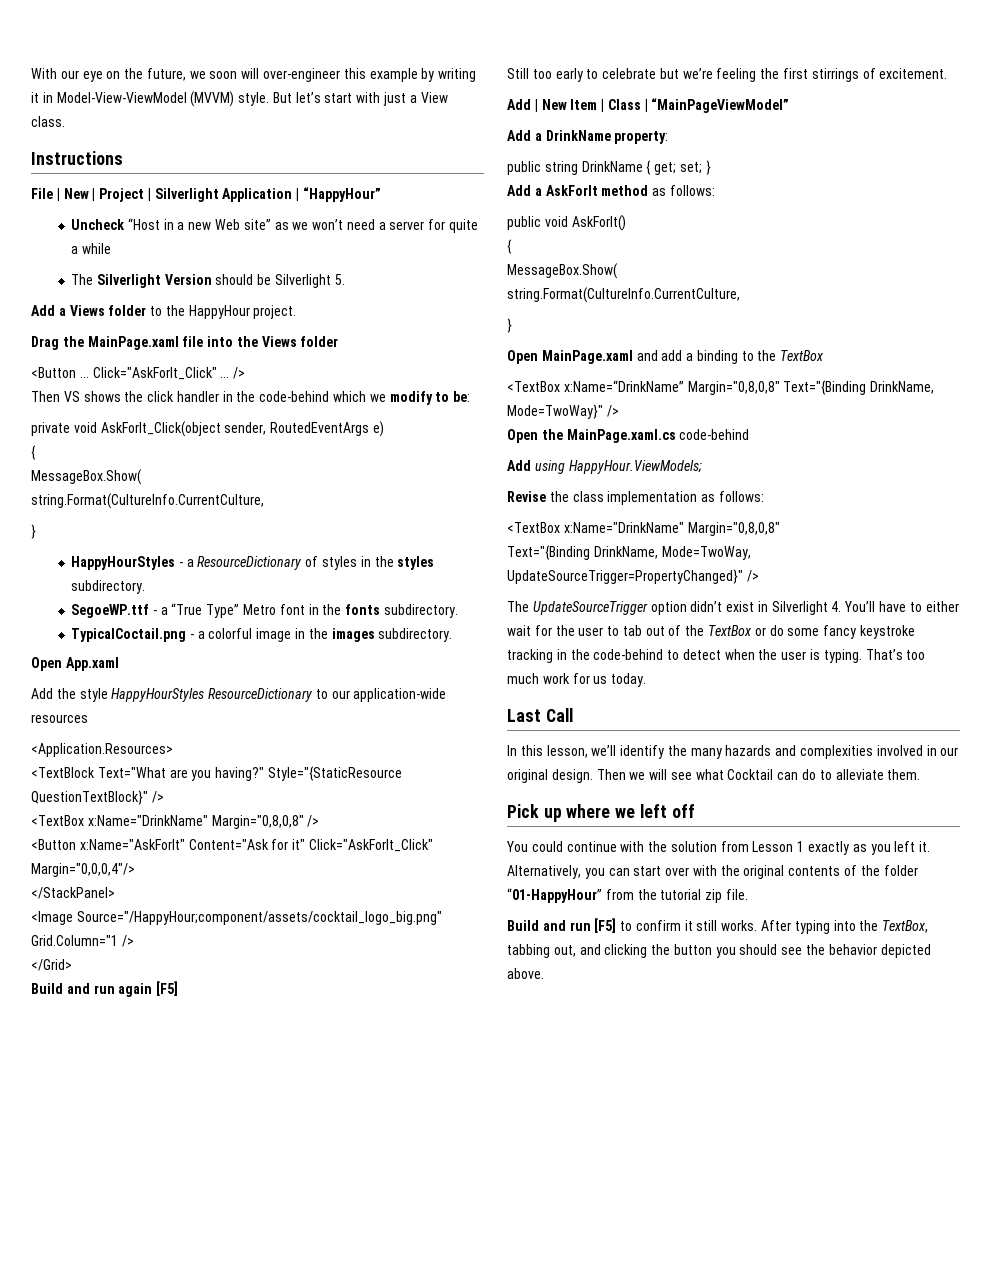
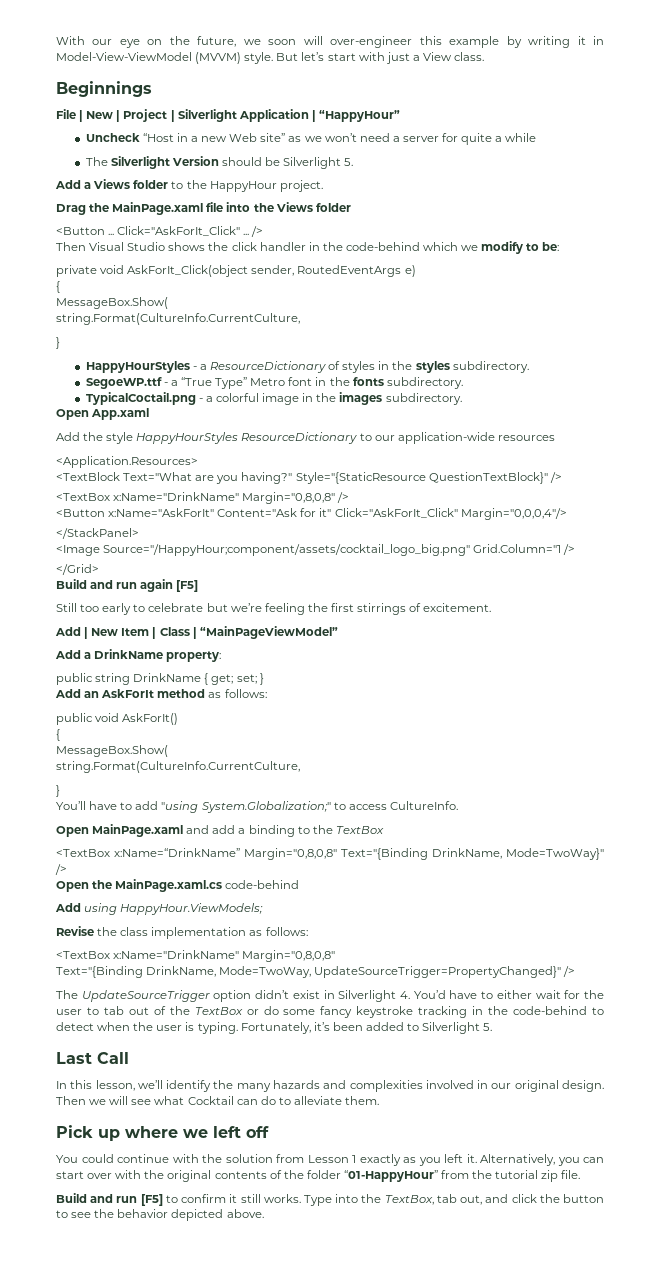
[31,151,123,165] Instructions -> [56,81,152,97] Beginnings
[63,391,80,402] VS -> [89,242,166,251] Visual Studio
[534,188,542,196] a -> [84,691,100,698] an
(512, 325) none -> [56,801,458,813] // You’ll have to add "using System.Globalization;" to access CultureInfo.
[844,601,876,612] You’ll -> [413,990,446,999] You’d
[865,649,926,660] [507,673,647,687] That’s too much work for us today. -> [240,1022,493,1034] Fortunately, it’s been added to Silverlight 5.
[761,920,830,934] After typing -> [304,1195,333,1206] Type
[507,944,550,958] tabbing -> [436,1194,457,1203] tab
[604,944,648,958] clicking -> [511,1194,537,1203] click
[715,944,778,958] you should -> [56,1210,68,1218] to

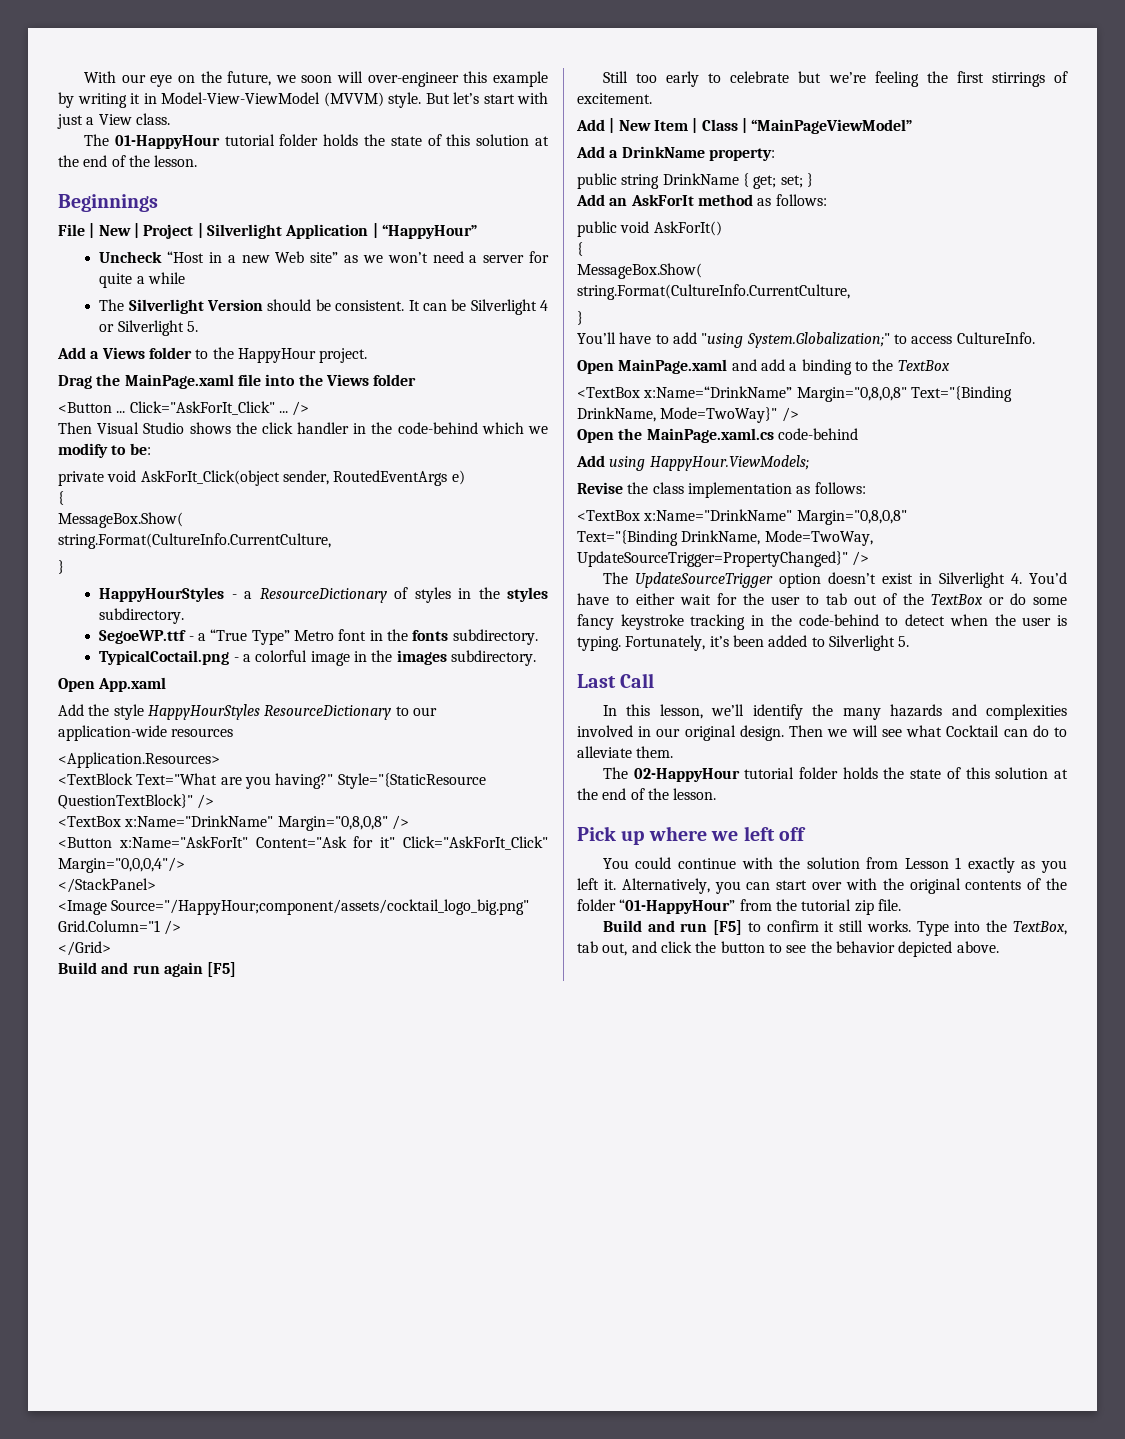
(485, 56) none -> [83,134,549,149] [58,155,198,167] // The 01-HappyHour tutorial folder holds the state of this solution at the end of the lesson.
(281, 161) none -> [335,299,548,315] [99,324,115,332] consistent. It can be Silverlight 4 or
[255,990,290,999] didn’t -> [827,572,876,584] doesn’t
(380, 1100) none -> [602,767,1069,782] [577,788,717,800] // The 02-HappyHour tutorial folder holds the state of this solution at the end of the lesson.

